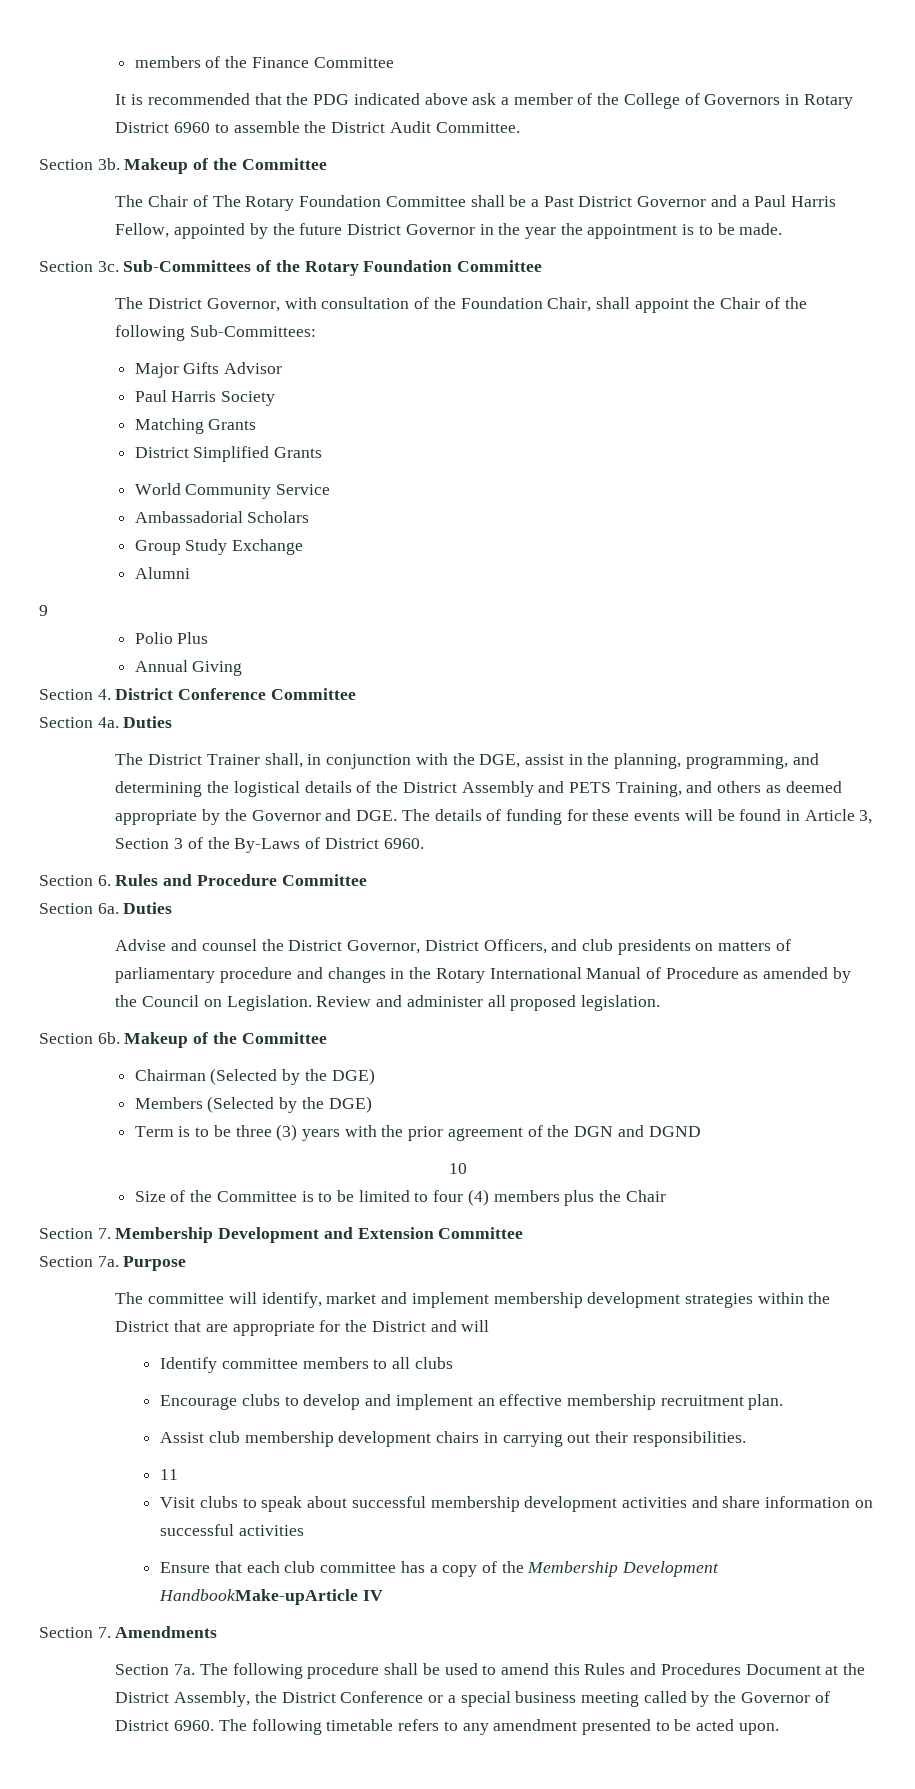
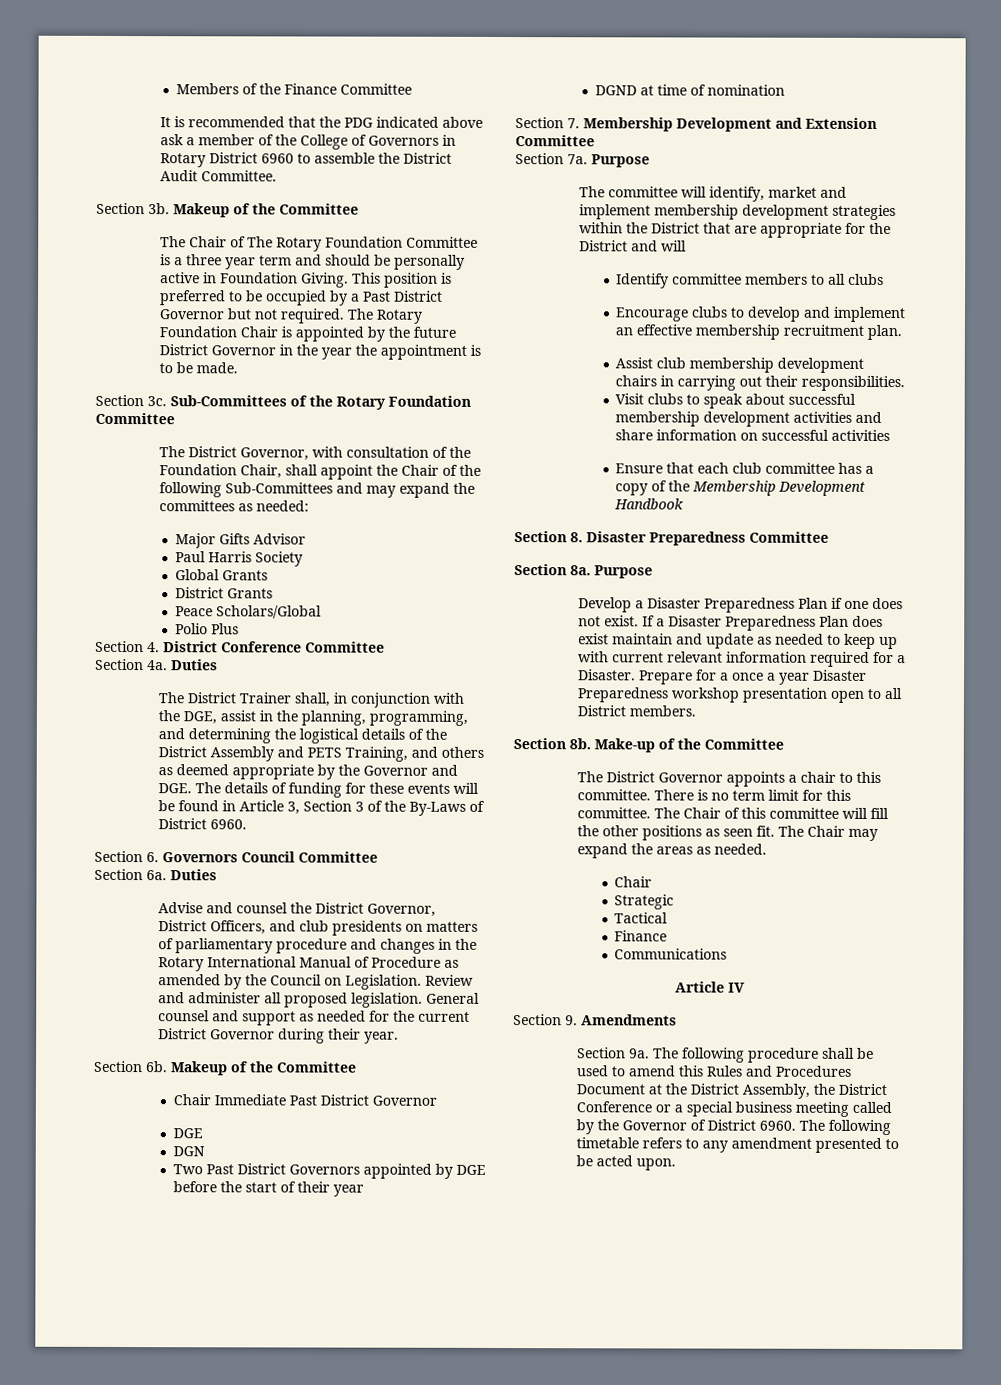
[134,56,201,68] members -> [175,83,239,95] Members
[470,195,837,207] [115,223,170,238] shall be a Past District Governor and a Paul Harris Fellow, -> [160,254,466,270] [160,272,453,288] [160,290,444,306] [159,308,424,324] [159,326,293,338] is a three year term and should be personally active in Foundation Giving. This position is preferred to be occupied by a Past District Governor but not required. The Rotary Foundation Chair is
[190,325,317,337] Sub-Committees: -> [225,482,476,498] [159,500,310,512] Sub-Committees and may expand the committees as needed:
[134,418,204,434] Matching -> [174,569,220,581] Global
[193,446,323,462] [134,483,331,499] [134,511,310,523] [134,539,304,555] [134,567,190,579] [39,605,48,616] Simplified Grants // World Community Service // Ambassadorial Scholars // Group Study Exchange // Alumni // 9 -> [226,588,273,599] [174,605,322,619] Grants // Peace Scholars/Global
[134,660,243,676] // Annual Giving -> (239, 629) none
[115,874,277,886] Rules and Procedure -> [162,851,295,863] Governors Council
(660, 1003) none -> [426,992,481,1004] [158,1010,471,1026] [158,1028,400,1044] General counsel and support as needed for the current District Governor during their year.
[134,1068,375,1085] [134,1096,372,1113] [134,1124,701,1141] [448,1163,467,1174] [134,1189,666,1206] Chairman (Selected by the DGE) // Members (Selected by the DGE) // Term is to be three (3) years with the prior agreement of the DGN and DGND // 10 // Size of the Committee is to be limited to four (4) members plus the Chair -> [172,1094,437,1106] [172,1128,203,1139] [172,1146,205,1157] [172,1163,486,1179] [172,1181,364,1197] [594,84,785,96] Chair Immediate Past District Governor // DGE // DGN // Two Past District Governors appointed by DGE before the start of their year // DGND at time of nomination
[160,1469,179,1480] // 11 -> (906, 383) none
[159,1589,359,1605] HandbookMake-upArticle -> [614,498,685,510] [514,531,829,546] [514,564,653,579] [578,597,904,613] [578,615,884,631] [578,633,899,650] [578,651,907,667] [578,669,868,685] [577,687,904,703] [577,705,697,717] [513,738,784,753] [577,771,882,787] [577,789,852,801] [577,807,890,820] [577,825,879,841] [577,843,768,859] [614,876,653,888] [614,894,675,910] [614,912,669,924] [614,930,668,942] [614,948,728,960] [674,981,725,993] Handbook // Section 8. Disaster Preparedness Committee // Section 8a. Purpose // Develop a Disaster Preparedness Plan if one does not exist. If a Disaster Preparedness Plan does exist maintain and update as needed to keep up with current relevant information required for a Disaster. Prepare for a once a year Disaster Preparedness workshop presentation open to all District members. // Section 8b. Make-up of the Committee // The District Governor appoints a chair to this committee. There is no term limit for this committee. The Chair of this committee will fill the other positions as seen fit. The Chair may expand the areas as needed. // Chair // Strategic // Tactical // Finance // Communications // Article
[97,1627,111,1638] 7. -> [565,1015,578,1026] 9.
[174,1664,196,1675] 7a. -> [629,1048,651,1059] 9a.

